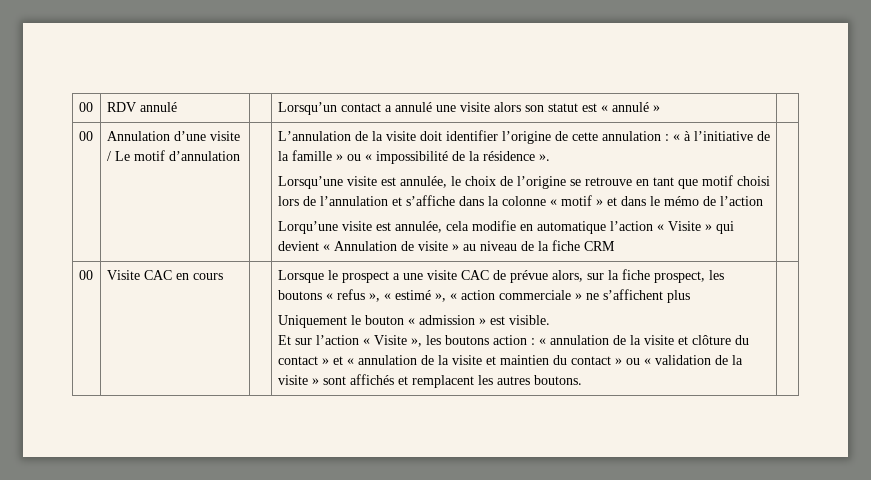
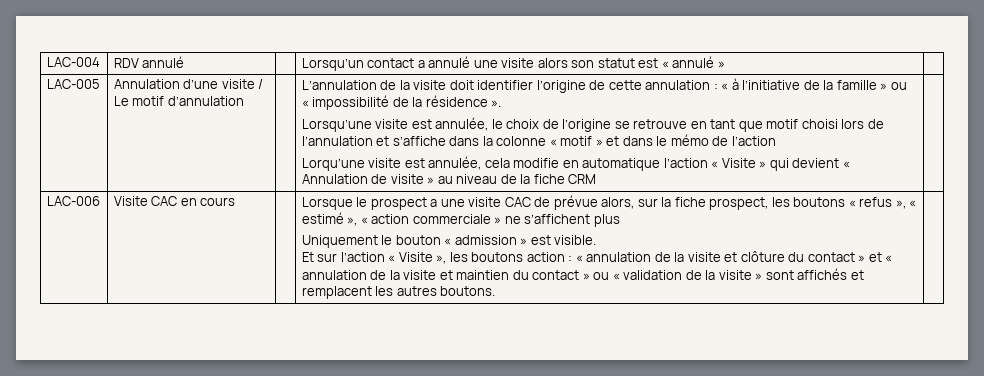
[78,102,93,112] 00 -> [46,57,100,67] LAC-004
[78,131,93,141] 00 -> [46,79,100,89] LAC-005
[78,270,93,280] 00 -> [46,196,100,206] LAC-006

